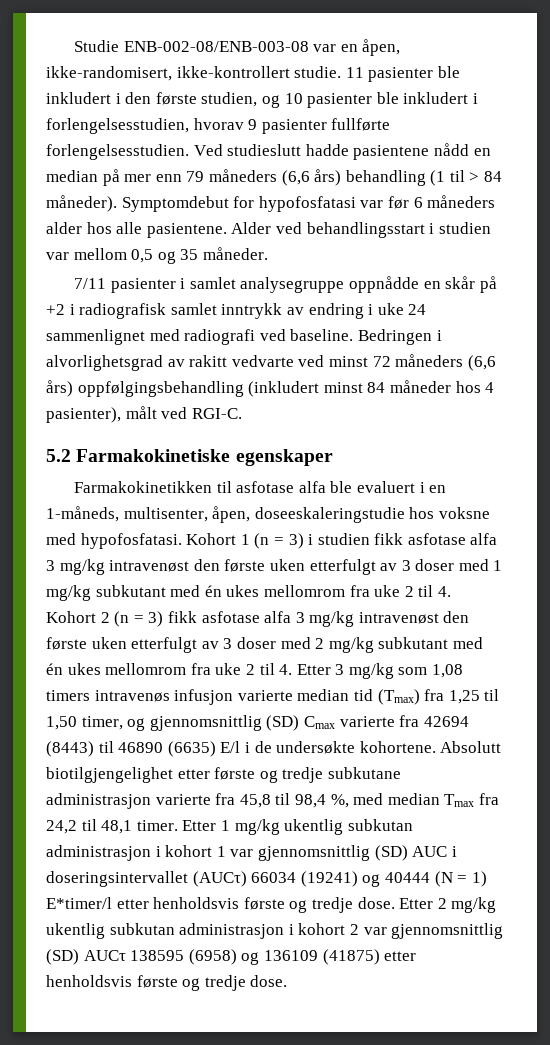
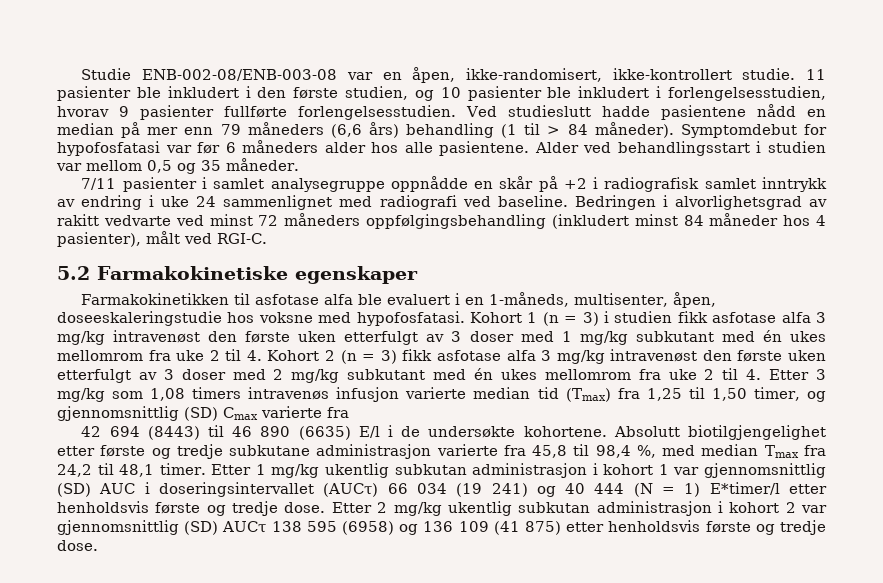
[467,355,496,371] [46,380,73,397] (6,6 års) -> (361, 219) none
[423,716,469,727] [46,741,164,757] 42694 (8443) til 46890 -> [81,425,291,440] // 42 694 (8443) til 46 890
[251,871,430,887] 66034 (19241) og 40444 -> [387,483,625,497] 66 034 (19 241) og 40 444
[130,949,380,965] 138595 (6958) og 136109 (41875) -> [271,521,561,535] 138 595 (6958) og 136 109 (41 875)

